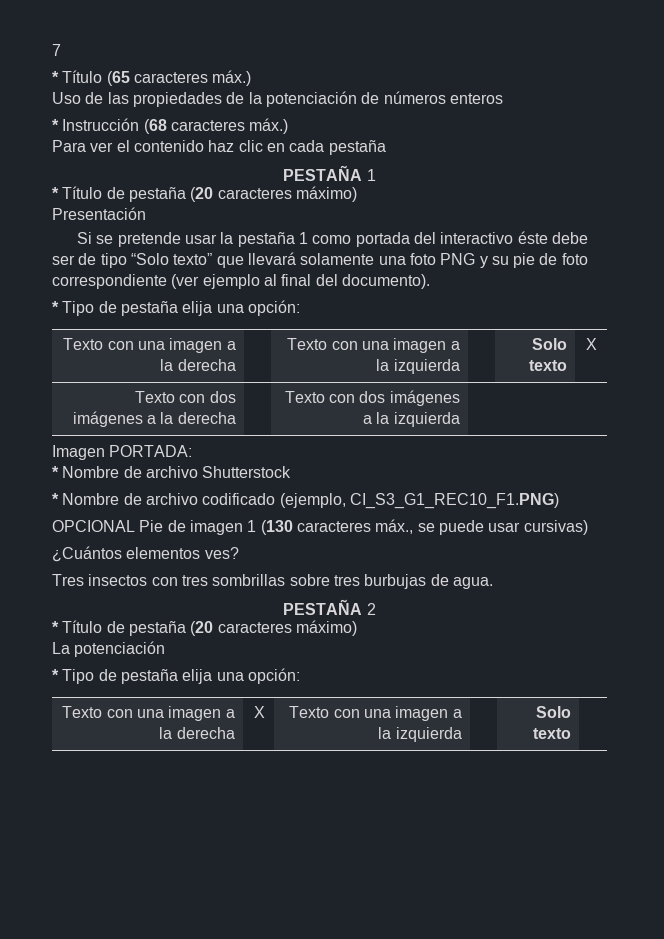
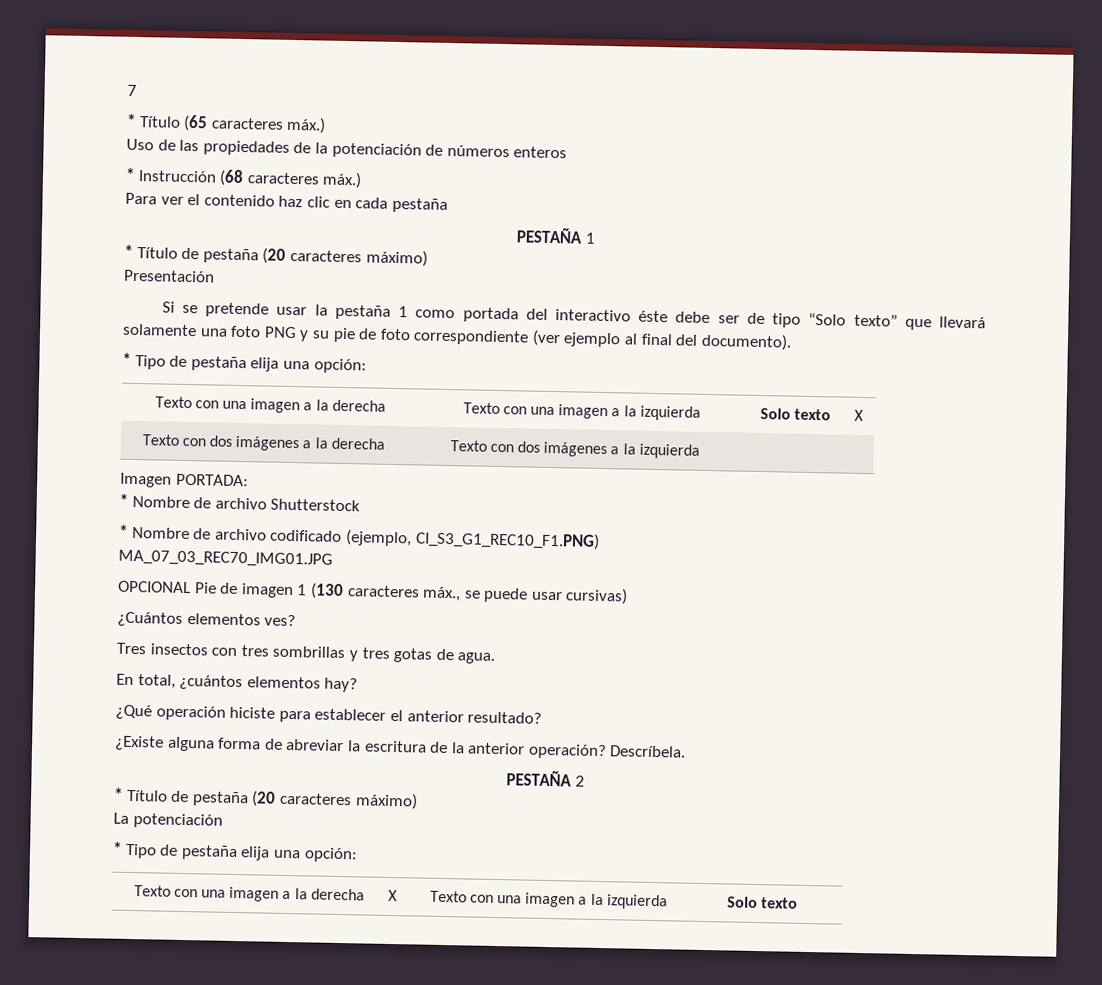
(559, 501) none -> [118,549,333,568] // MA_07_03_REC70_IMG01.JPG
[289,574,427,589] sobre tres burbujas -> [348,647,433,663] y tres gotas
(493, 583) none -> [116,673,359,693] [115,704,543,724] [114,735,687,760] // En total, ¿cuántos elementos hay? // ¿Qué operación hiciste para establecer el anterior resultado? // ¿Existe alguna forma de abreviar la escritura de la anterior operación? Descríbela.

